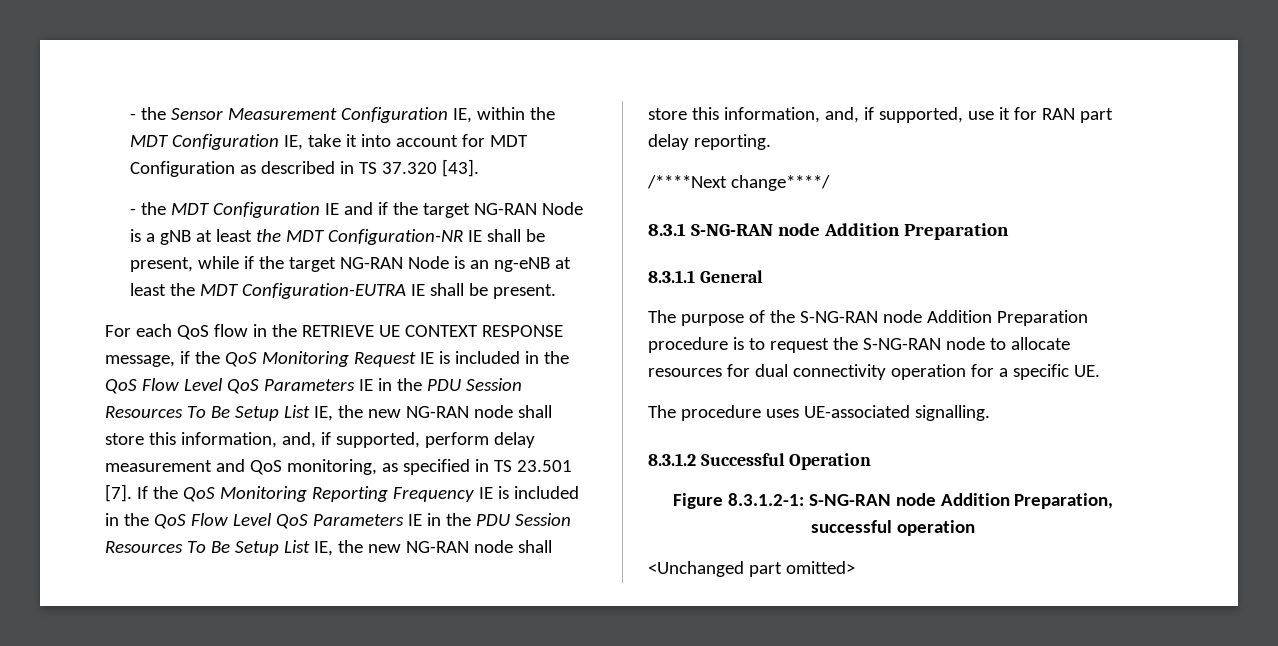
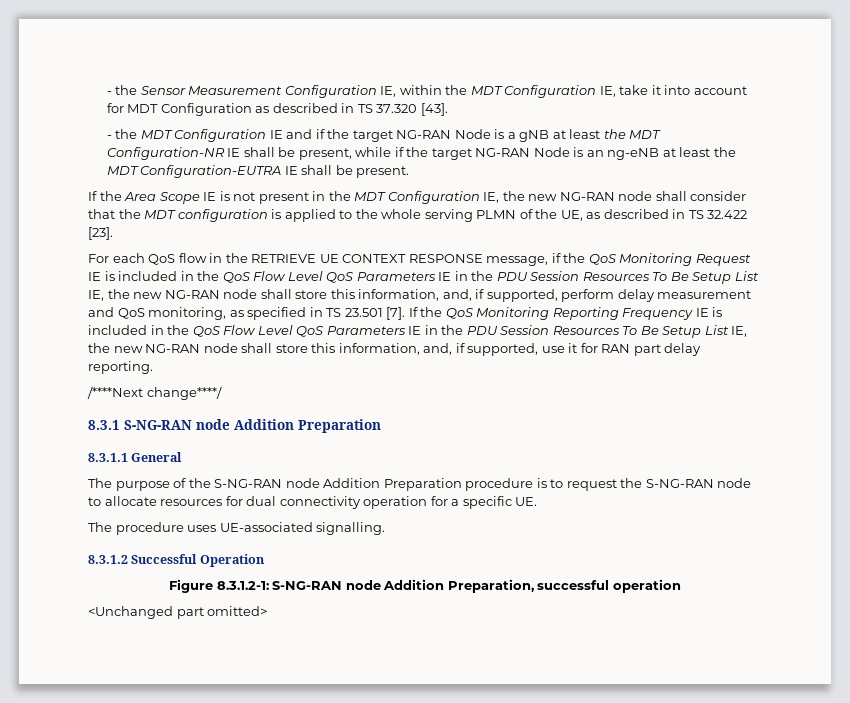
(556, 291) none -> [88,191,747,204] [88,209,748,222] [88,227,113,240] // If the Area Scope IE is not present in the MDT Configuration IE, the new NG-RAN node shall consider that the MDT configuration is applied to the whole serving PLMN of the UE, as described in TS 32.422 [23].

